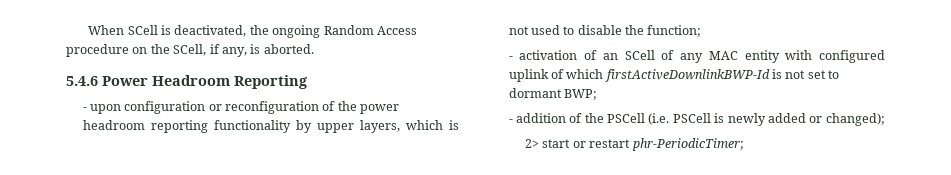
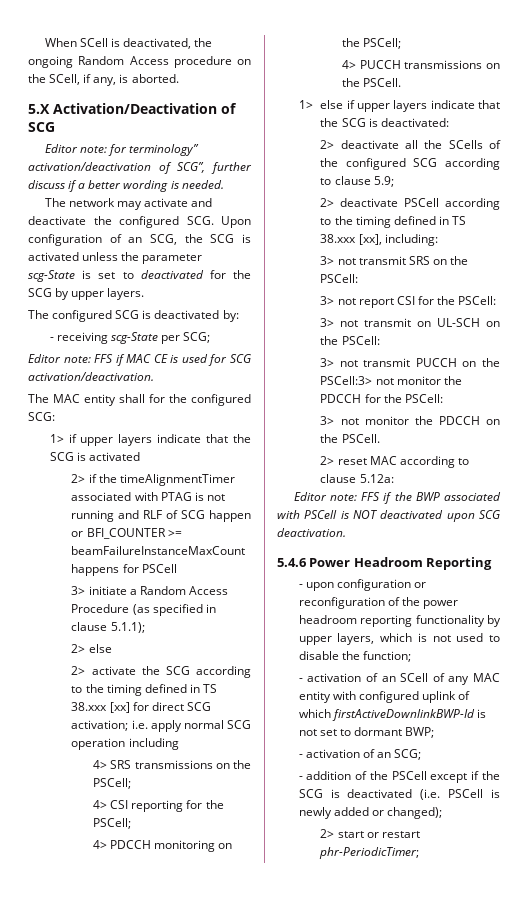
(314, 49) none -> [28,103,237,114] [28,122,55,132] [44,144,200,156] [28,162,252,174] [28,180,224,192] [44,198,213,210] [28,216,251,228] [28,234,251,246] [28,252,203,264] [28,270,251,282] [28,288,145,300] [28,310,239,322] [49,332,211,344] [28,354,251,366] [28,372,154,381] [28,394,251,406] [28,412,55,421] [49,434,251,446] [49,452,140,461] [71,474,235,486] [71,492,225,501] [71,510,251,522] [71,528,182,539] [71,546,246,555] [71,564,177,576] [71,586,228,595] [71,604,216,616] [71,622,145,633] [71,644,112,653] [71,666,251,678] [71,684,217,696] [71,702,211,713] [71,720,251,732] [71,738,179,750] [93,760,251,769] [93,778,132,789] [93,800,224,812] [93,818,132,829] [93,840,233,852] [342,38,402,49] [342,60,500,69] [342,78,402,87] [298,100,500,112] [320,118,449,127] [320,140,501,149] [320,158,500,170] [320,176,394,187] [320,198,500,210] [320,216,466,228] [320,234,438,246] [320,256,468,265] [320,274,359,283] [320,296,497,308] [320,318,500,327] [320,336,380,345] [320,358,501,367] [320,376,462,385] [320,394,443,403] [320,416,500,425] [320,434,380,443] [320,456,469,468] [320,474,394,483] [293,492,501,504] [277,510,500,522] [277,528,346,537] // 5.X Activation/Deactivation of SCG // Editor note: for terminology” activation/deactivation of SCG”, further discuss if a better wording is needed. // The network may activate and deactivate the configured SCG. Upon configuration of an SCG, the SCG is activated unless the parameter scg-State is set to deactivated for the SCG by upper layers. // The configured SCG is deactivated by: // - receiving scg-State per SCG; // Editor note: FFS if MAC CE is used for SCG activation/deactivation. // The MAC entity shall for the configured SCG: // 1> if upper layers indicate that the SCG is activated // 2> if the timeAlignmentTimer associated with PTAG is not running and RLF of SCG happen or BFI_COUNTER >= beamFailureInstanceMaxCount happens for PSCell // 3> initiate a Random Access Procedure (as specified in clause 5.1.1); // 2> else // 2> activate the SCG according to the timing defined in TS 38.xxx [xx] for direct SCG activation; i.e. apply normal SCG operation including // 4> SRS transmissions on the PSCell; // 4> CSI reporting for the PSCell; // 4> PDCCH monitoring on the PSCell; // 4> PUCCH transmissions on the PSCell. // 1> else if upper layers indicate that the SCG is deactivated: // 2> deactivate all the SCells of the configured SCG according to clause 5.9; // 2> deactivate PSCell according to the timing defined in TS 38.xxx [xx], including: // 3> not transmit SRS on the PSCell: // 3> not report CSI for the PSCell: // 3> not transmit on UL-SCH on the PSCell: // 3> not transmit PUCCH on the PSCell:3> not monitor the PDCCH for the PSCell: // 3> not monitor the PDCCH on the PSCell. // 2> reset MAC according to clause 5.12a: // Editor note: FFS if the BWP associated with PSCell is NOT deactivated upon SCG deactivation.
(597, 94) none -> [298,749,422,760] // - activation of an SCG;
(646, 118) none -> [430,771,500,783] [298,789,413,798] except if the SCG is deactivated

